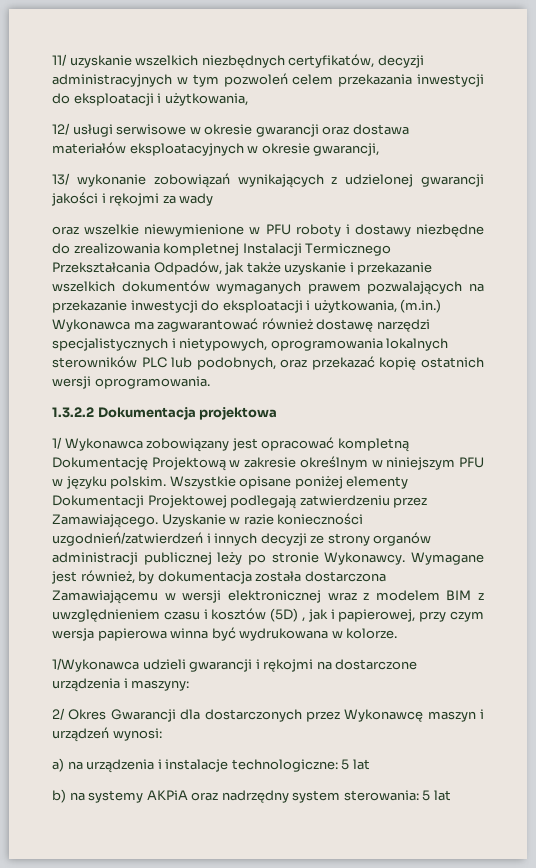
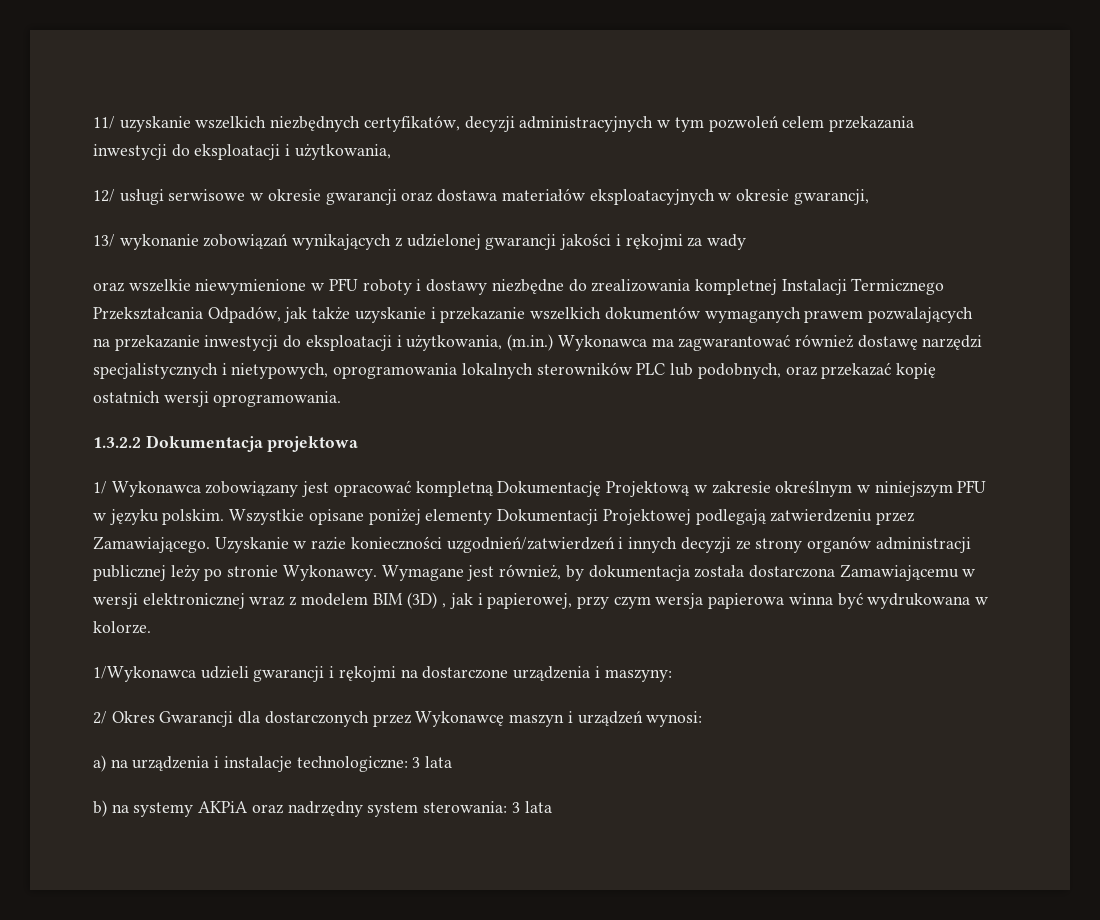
[478,593,484,600] [52,608,299,622] z uwzględnieniem czasu i kosztów (5D) -> [407,592,438,609] (3D)
[341,759,370,770] 5 lat -> [412,756,453,768] 3 lata
[422,790,451,801] 5 lat -> [511,801,552,813] 3 lata

